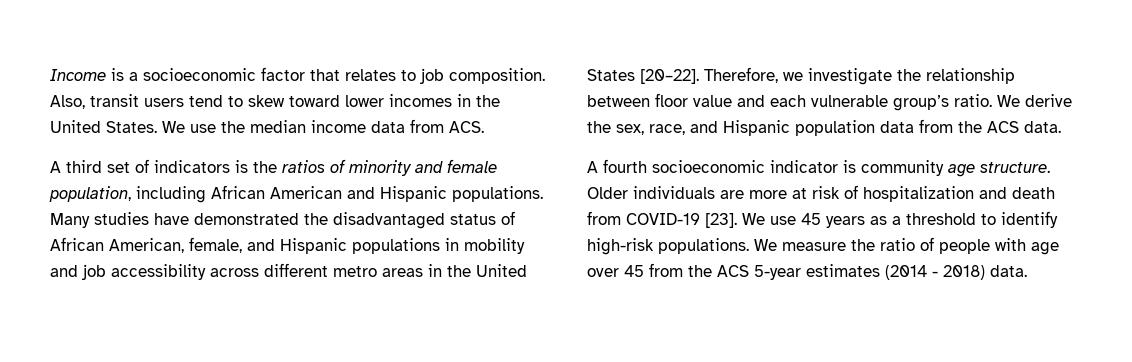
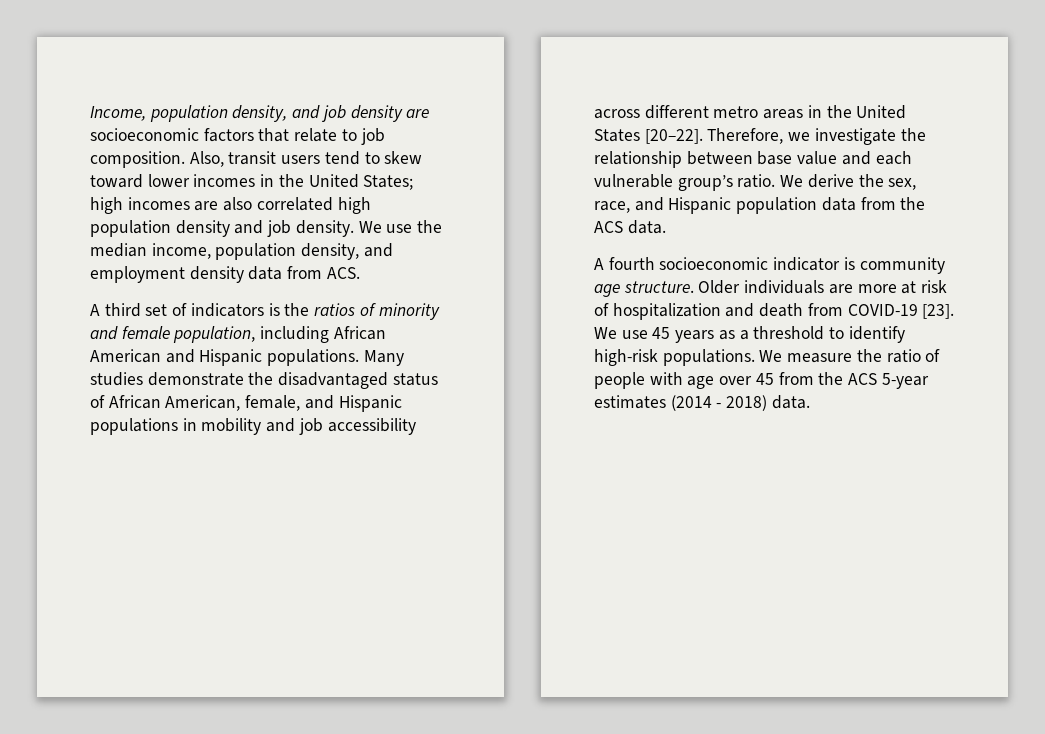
[50,67,396,81] Income is a socioeconomic factor that relates -> [90,105,430,122] [90,128,338,142] Income, population density, and job density are socioeconomic factors that relate
[106,120,366,133] States. We use the median income -> [363,175,414,190] [90,197,371,214] [90,220,443,237] [90,243,393,260] [90,266,244,283] States; high incomes are also correlated high population density and job density. We use the median income, population density, and employment density
[154,213,299,225] have demonstrated -> [147,372,244,386] demonstrate
[655,93,688,107] floor -> [757,151,793,165] base

